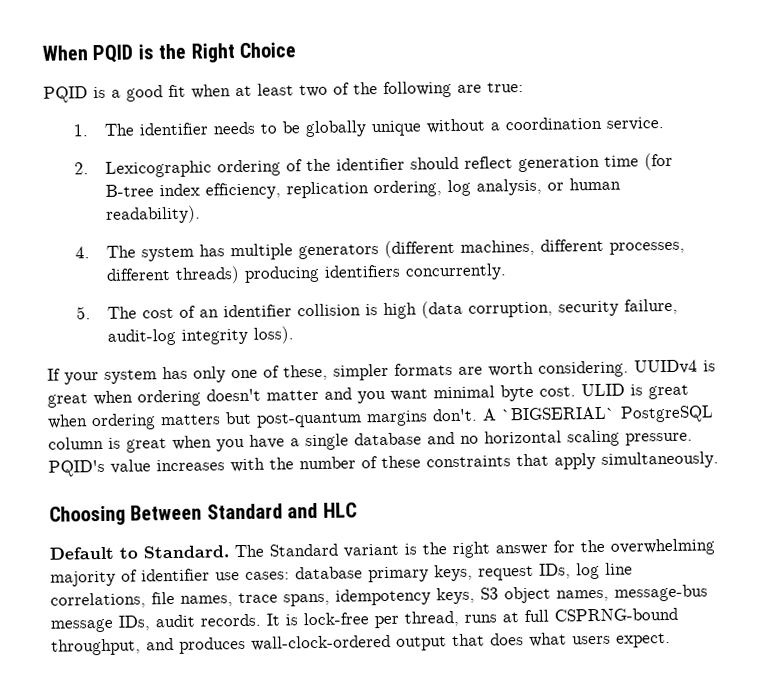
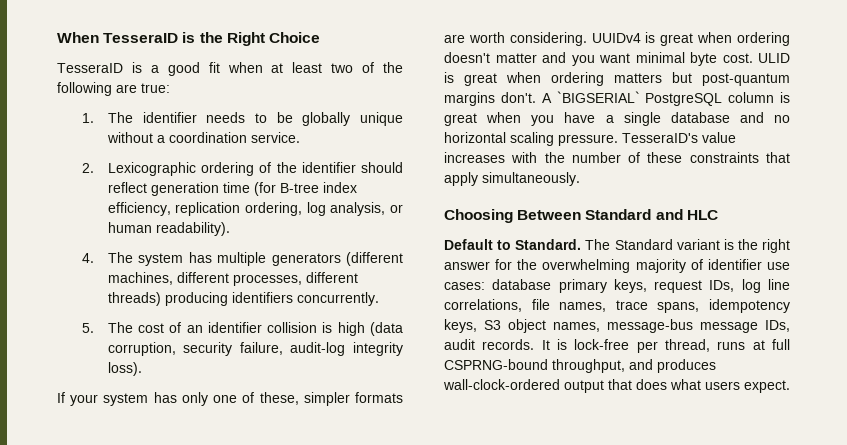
[92,44,134,64] PQID -> [103,33,179,43] TesseraID
[43,86,88,103] PQID -> [57,63,123,73] TesseraID
[48,459,105,477] PQID's -> [622,133,698,143] TesseraID's

